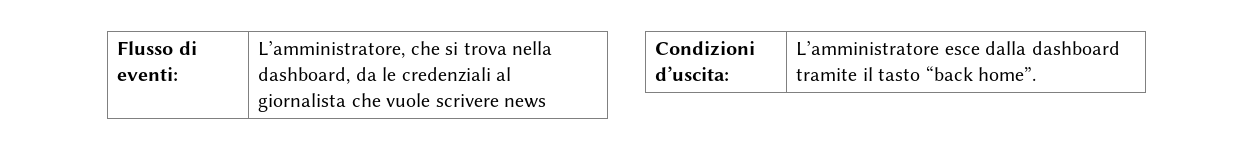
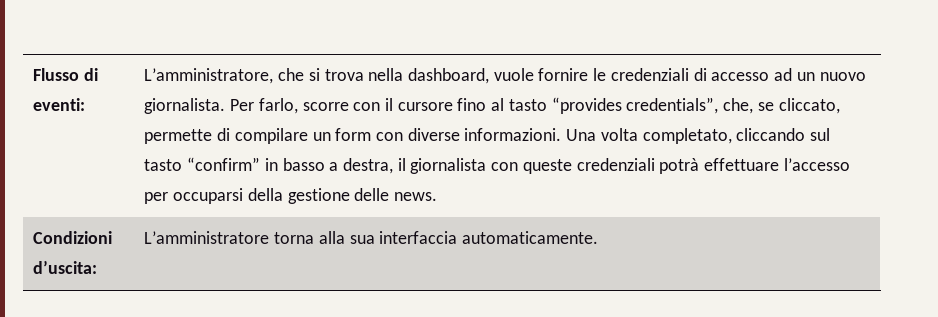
[355,67,511,82] [258,93,546,112] [655,41,756,56] [655,66,730,81] [796,40,1120,56] [796,66,1036,81] da le credenziali al giornalista che vuole scrivere news // Condizioni d’uscita: | L’amministratore esce dalla dashboard tramite il tasto “back home”. -> [493,68,866,81] [144,97,840,114] [144,128,831,144] [144,157,850,174] [144,188,437,204] [33,231,113,244] [33,260,98,274] [144,231,598,244] vuole fornire le credenziali di accesso ad un nuovo giornalista. Per farlo, scorre con il cursore fino al tasto “provides credentials”, che, se cliccato, permette di compilare un form con diverse informazioni. Una volta completato, cliccando sul tasto “confirm” in basso a destra, il giornalista con queste credenziali potrà effettuare l’accesso per occuparsi della gestione delle news. // Condizioni d’uscita: | L’amministratore torna alla sua interfaccia automaticamente.

